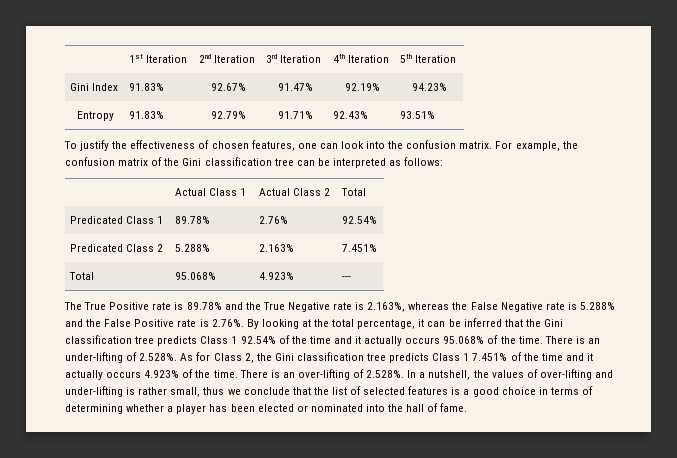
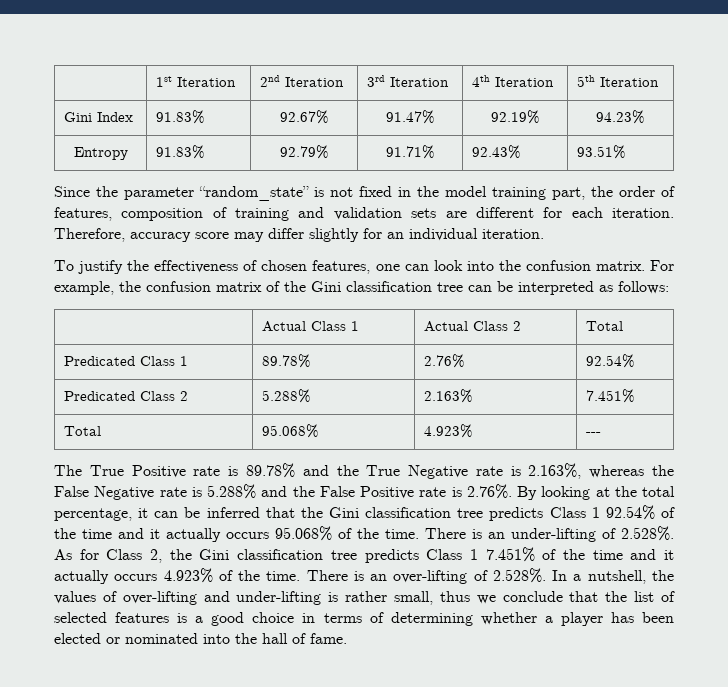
(435, 115) none -> [54,186,675,201] [54,207,675,221] [54,228,544,242] // Since the parameter “random_state” is not fixed in the model training part, the order of features, composition of training and validation sets are different for each iteration. Therefore, accuracy score may differ slightly for an individual iteration.

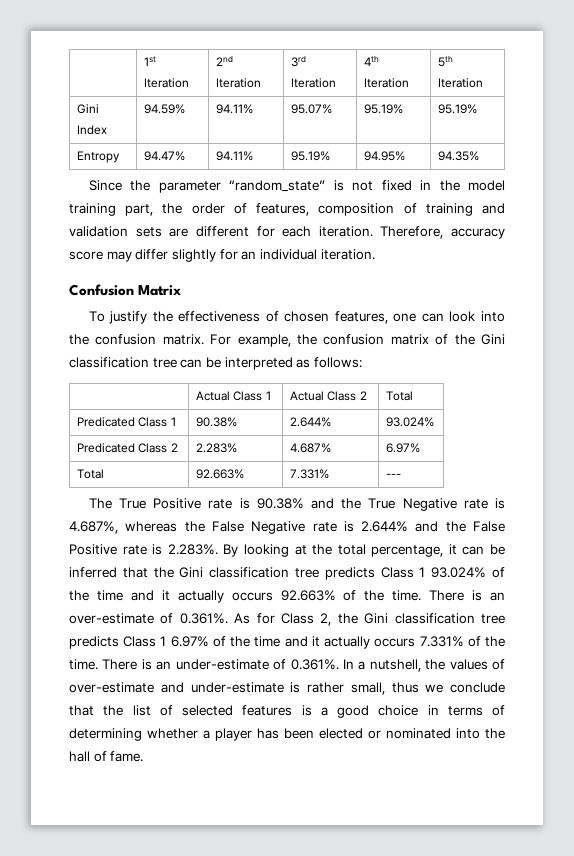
[156,110,206,124] [279,110,329,124] [385,110,435,124] [490,110,540,124] [596,110,645,124] [73,147,128,160] [156,145,206,159] [279,145,329,159] [385,145,435,159] [472,145,522,159] [577,145,627,159] 91.83% | 92.67% | 91.47% | 92.19% | 94.23% // Entropy | 91.83% | 92.79% | 91.71% | 92.43% | 93.51% -> [144,104,186,114] [216,104,254,114] [291,104,333,114] [364,104,404,114] [438,104,478,114] [77,151,121,163] [144,151,186,161] [216,151,254,161] [291,151,331,161] [364,151,406,161] [438,151,480,161] 94.59% | 94.11% | 95.07% | 95.19% | 95.19% // Entropy | 94.47% | 94.11% | 95.19% | 94.95% | 94.35%
(544, 234) none -> [69,284,182,296] // Confusion Matrix
[262,354,312,368] [424,354,466,368] [586,354,636,368] 89.78% | 2.76% | 92.54% -> [196,417,238,427] [290,417,332,427] [386,417,435,427] 90.38% | 2.644% | 93.024%
[262,389,312,403] [424,389,474,403] [586,389,636,403] 5.288% | 2.163% | 7.451% -> [196,443,238,453] [290,443,332,453] [386,443,421,453] 2.283% | 4.687% | 6.97%
[262,424,320,438] [424,424,474,438] 95.068% | 4.923% -> [196,469,245,479] [290,469,330,479] 92.663% | 7.331%
[245,463,295,478] 89.78% -> [256,498,304,509] 90.38%
[528,463,582,479] 2.163%, -> [69,521,118,534] 4.687%,
[207,484,256,499] 5.288% -> [361,521,409,532] 2.644%
[466,484,512,499] 2.76%. -> [167,544,218,555] 2.283%.
[605,505,675,520] [54,526,674,542] 92.54% of the time and it actually occurs 95.068% of the time. There is an under-lifting of 2.528%. -> [431,567,506,578] [69,590,506,603] [69,613,228,624] 93.024% of the time and it actually occurs 92.663% of the time. There is an over-estimate of 0.361%.
[485,547,674,562] [54,568,546,584] 7.451% of the time and it actually occurs 4.923% of the time. There is an over-lifting of 2.528%. -> [170,636,505,649] [69,659,339,670] 6.97% of the time and it actually occurs 7.331% of the time. There is an under-estimate of 0.361%.
[122,591,322,605] over-lifting and under-lifting -> [69,682,284,693] over-estimate and under-estimate

